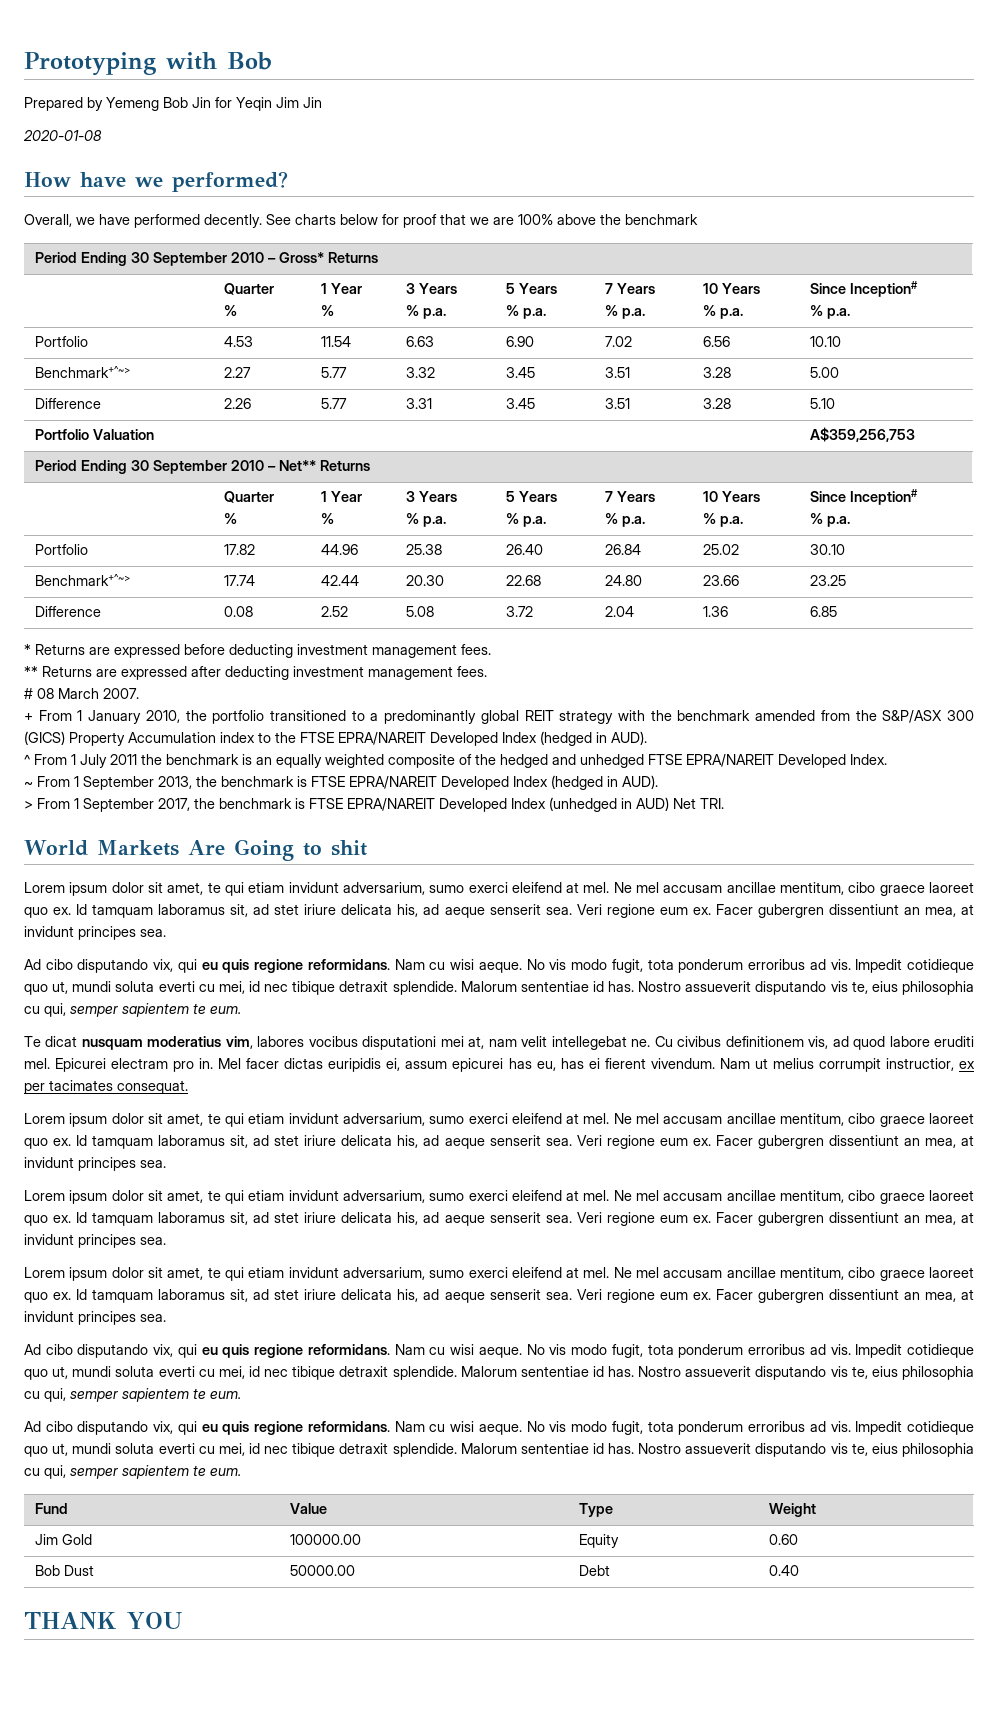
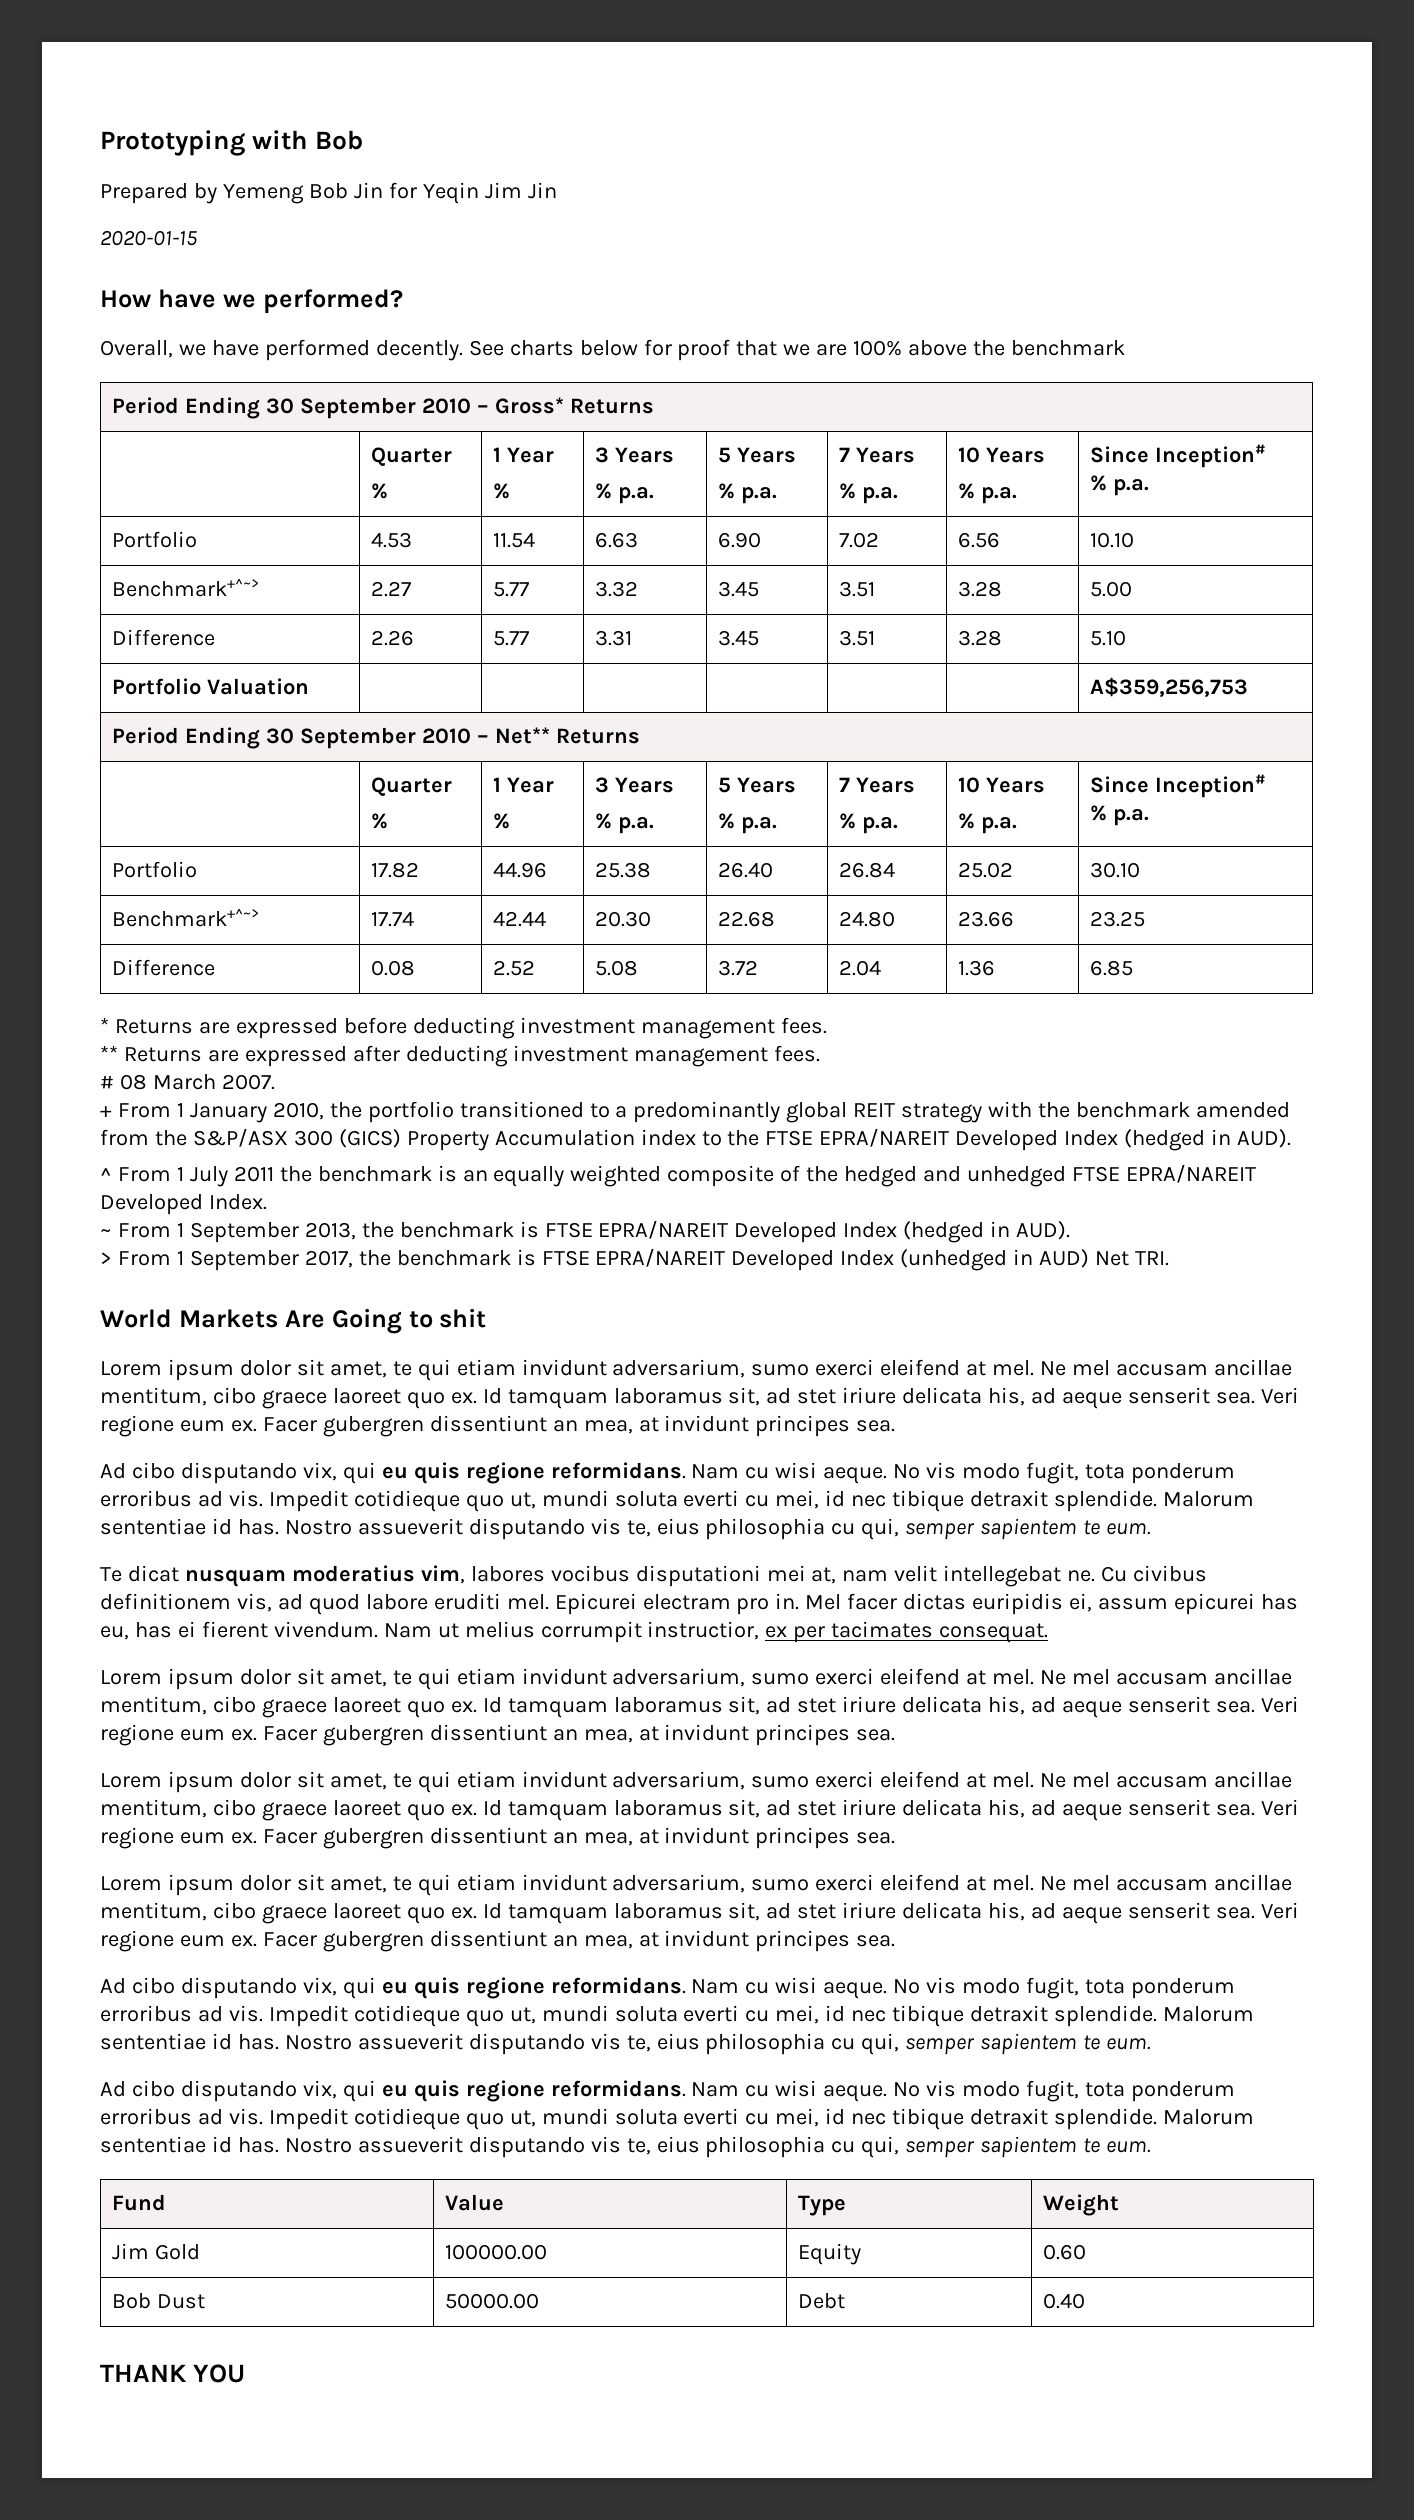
[23,130,102,141] 2020-01-08 -> [100,230,197,246] 2020-01-15

